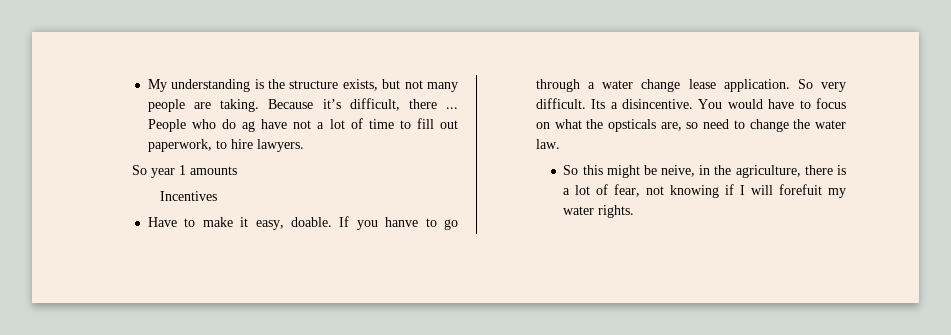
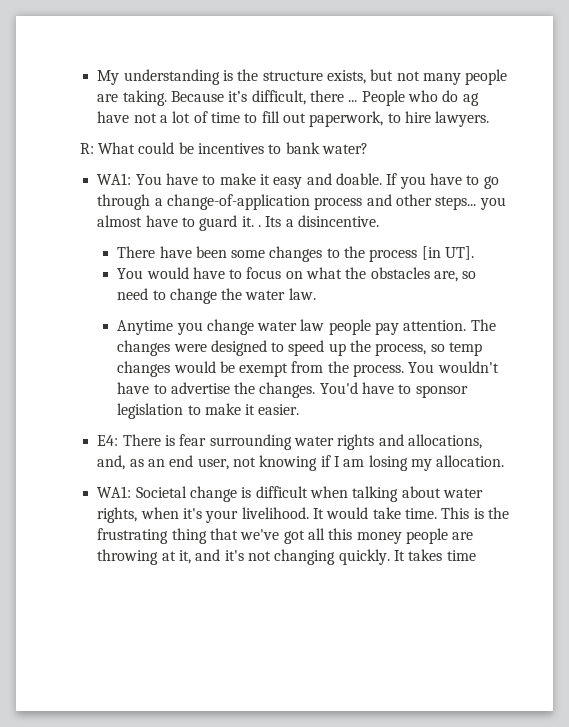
[132,165,238,178] [159,191,217,201] [147,217,284,230] So year 1 amounts // Incentives // Have to make it easy, -> [79,142,369,154] [97,173,332,189] R: What could be incentives to bank water? // WA1: You have to make it easy and
[385,217,419,227] hanve -> [429,173,462,185] have
[602,79,846,92] [535,98,694,109] water change lease application. So very difficult. Its a disincentive. -> [167,194,506,210] [97,215,379,231] [117,246,475,262] change-of-application process and other steps... you almost have to guard it. . Its a disincentive. // There have been some changes to the process [in UT]. //
[608,119,657,132] opsticals -> [370,267,430,279] obstacles
[563,165,846,178] [563,184,846,198] [563,205,635,218] So this might be neive, in the agriculture, there is a lot of fear, not knowing if I will forefuit my water rights. -> [117,319,496,335] [117,340,483,356] [117,361,499,377] [117,382,468,398] [117,403,300,419] [97,434,482,450] [97,455,505,471] [97,486,483,502] [97,507,509,523] [97,528,474,544] [97,549,476,565] Anytime you change water law people pay attention. The changes were designed to speed up the process, so temp changes would be exempt from the process. You wouldn't have to advertise the changes. You'd have to sponsor legislation to make it easier. // E4: There is fear surrounding water rights and allocations, and, as an end user, not knowing if I am losing my allocation. // WA1: Societal change is difficult when talking about water rights, when it's your livelihood. It would take time. This is the frustrating thing that we've got all this money people are throwing at it, and it's not changing quickly. It takes time

